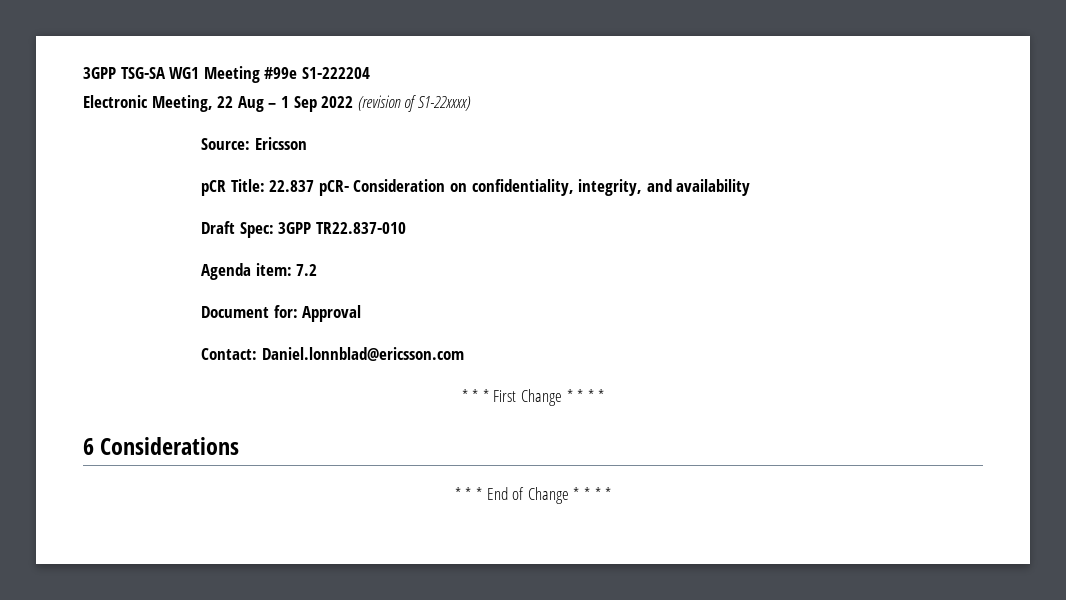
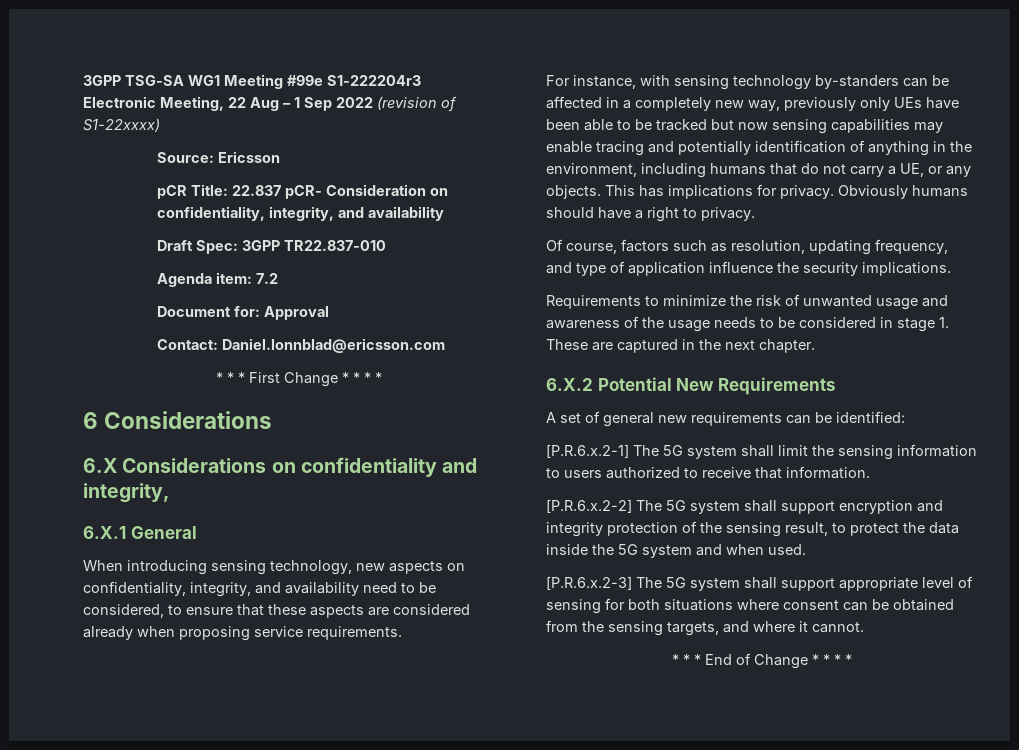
[301,67,370,79] S1-222204 -> [327,75,421,86] S1-222204r3
(240, 446) none -> [83,457,478,477] [83,483,170,503] [83,526,197,539] [83,560,465,575] [83,581,436,597] [83,604,470,618] [83,626,402,641] [546,75,949,90] [546,96,959,111] [546,119,943,134] [546,140,972,156] [546,163,971,178] [546,184,968,199] [546,207,755,222] [546,239,948,255] [546,261,951,276] [546,294,948,310] [546,316,949,332] [546,339,815,353] [546,377,836,395] [546,411,905,427] [546,444,977,460] [546,466,870,479] [546,499,943,514] [546,521,959,537] [546,544,806,558] [546,576,973,591] [546,598,954,614] [546,620,864,636] // 6.X Considerations on confidentiality and integrity, // 6.X.1 General // When introducing sensing technology, new aspects on confidentiality, integrity, and availability need to be considered, to ensure that these aspects are considered already when proposing service requirements. // For instance, with sensing technology by-standers can be affected in a completely new way, previously only UEs have been able to be tracked but now sensing capabilities may enable tracing and potentially identification of anything in the environment, including humans that do not carry a UE, or any objects. This has implications for privacy. Obviously humans should have a right to privacy. // Of course, factors such as resolution, updating frequency, and type of application influence the security implications. // Requirements to minimize the risk of unwanted usage and awareness of the usage needs to be considered in stage 1. These are captured in the next chapter. // 6.X.2 Potential New Requirements // A set of general new requirements can be identified: // [P.R.6.x.2-1] The 5G system shall limit the sensing information to users authorized to receive that information. // [P.R.6.x.2-2] The 5G system shall support encryption and integrity protection of the sensing result, to protect the data inside the 5G system and when used. // [P.R.6.x.2-3] The 5G system shall support appropriate level of sensing for both situations where consent can be obtained from the sensing targets, and where it cannot.

